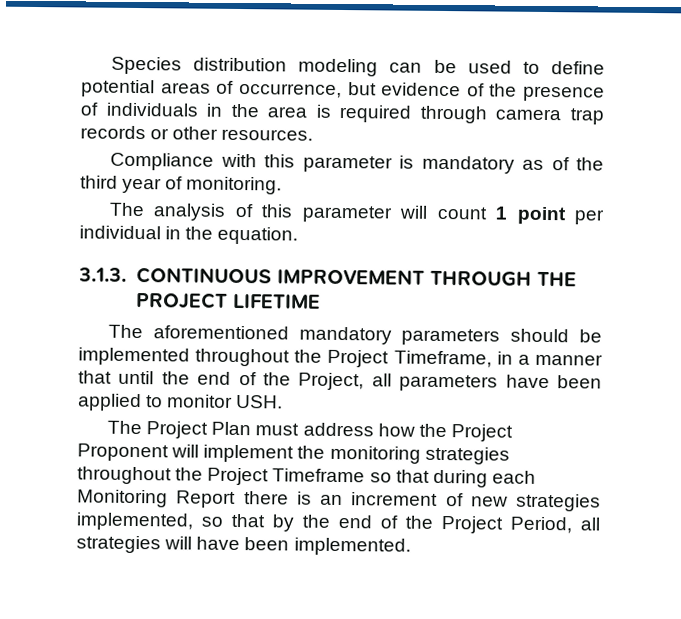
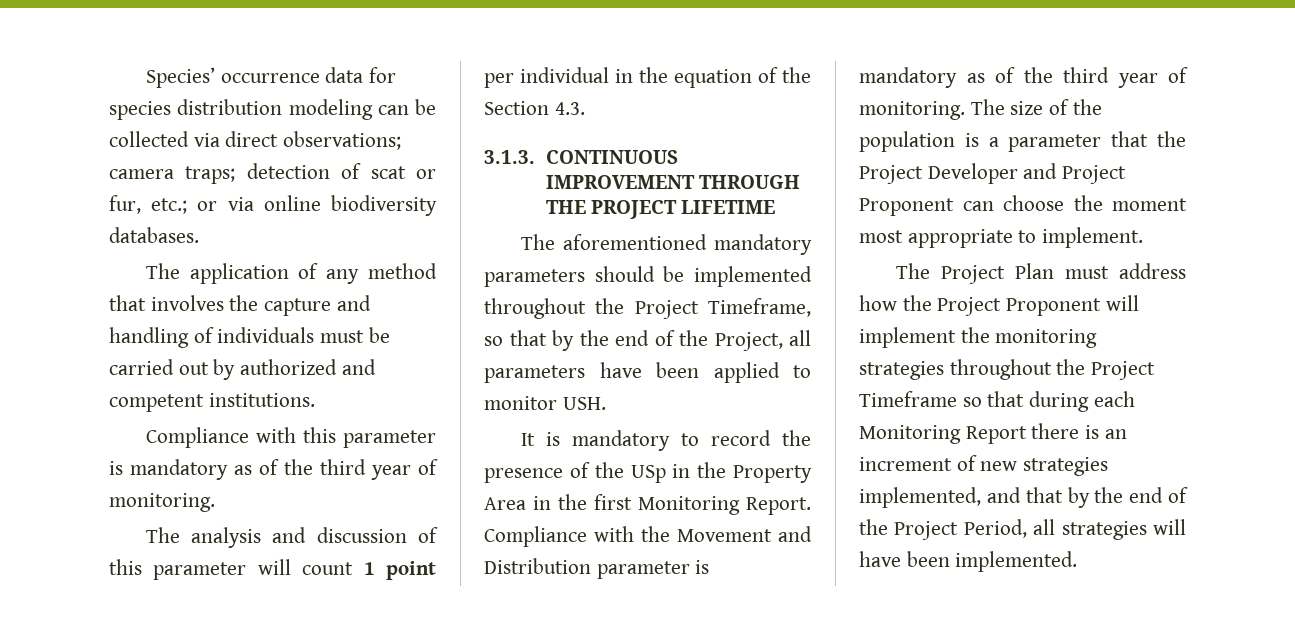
[111,56,605,77] [81,79,605,102] [80,102,604,125] [80,125,314,141] Species distribution modeling can be used to define potential areas of occurrence, but evidence of the presence of individuals in the area is required through camera trap records or other resources. -> [145,67,396,88] [109,99,436,120] [109,131,402,150] [109,163,436,184] [109,195,437,216] [109,227,199,243] [145,263,437,284] [109,295,371,316] [109,327,390,348] [109,359,376,380] [109,393,315,412] Species’ occurrence data for species distribution modeling can be collected via direct observations; camera traps; detection of scat or fur, etc.; or via online biodiversity databases. // The application of any method that involves the capture and handling of individuals must be carried out by authorized and competent institutions.
(227, 212) none -> [272,527,407,543] and discussion
[217,226,299,245] equation. -> [674,67,811,88] [484,101,585,115] equation of the Section 4.3.
[496,351,604,366] [78,370,155,385] in a manner that until -> [484,330,574,351] so that by
(284, 401) none -> [520,430,811,451] [484,462,812,483] [484,494,811,515] [484,526,812,547] [484,558,710,579] [859,67,1188,88] [859,99,1102,120] [859,131,1186,152] [859,163,1127,184] [859,195,1187,216] [859,227,1144,248] // It is mandatory to record the presence of the USp in the Property Area in the first Monitoring Report. Compliance with the Movement and Distribution parameter is mandatory as of the third year of monitoring. The size of the population is a parameter that the Project Developer and Project Proponent can choose the moment most appropriate to implement.
[201,516,223,527] so -> [986,487,1021,503] and

